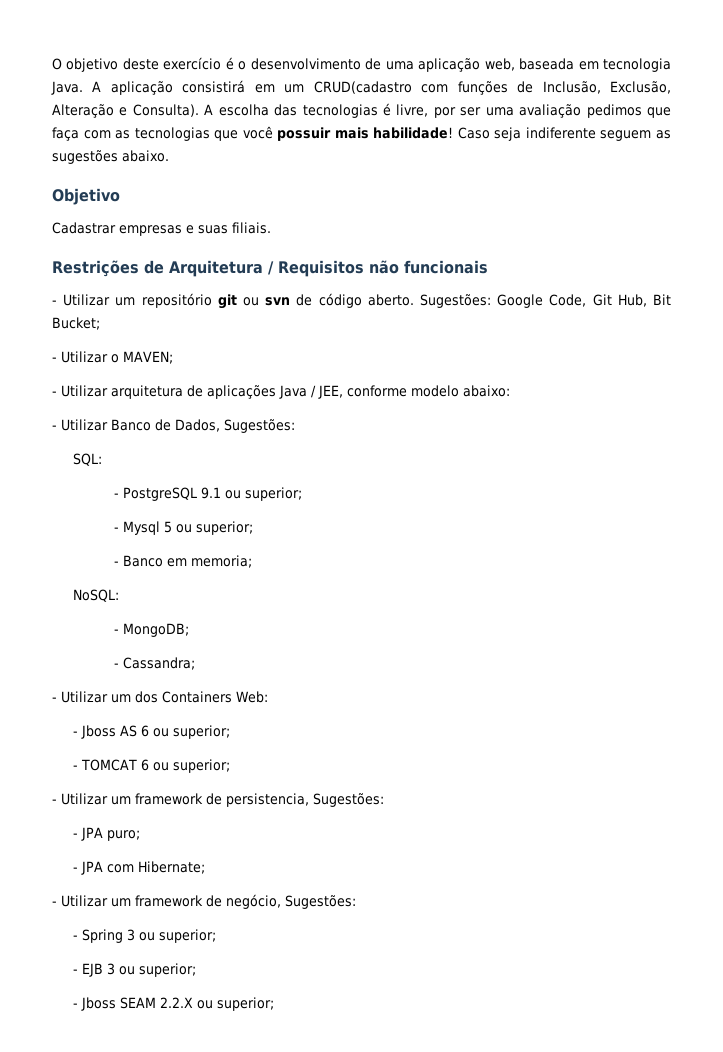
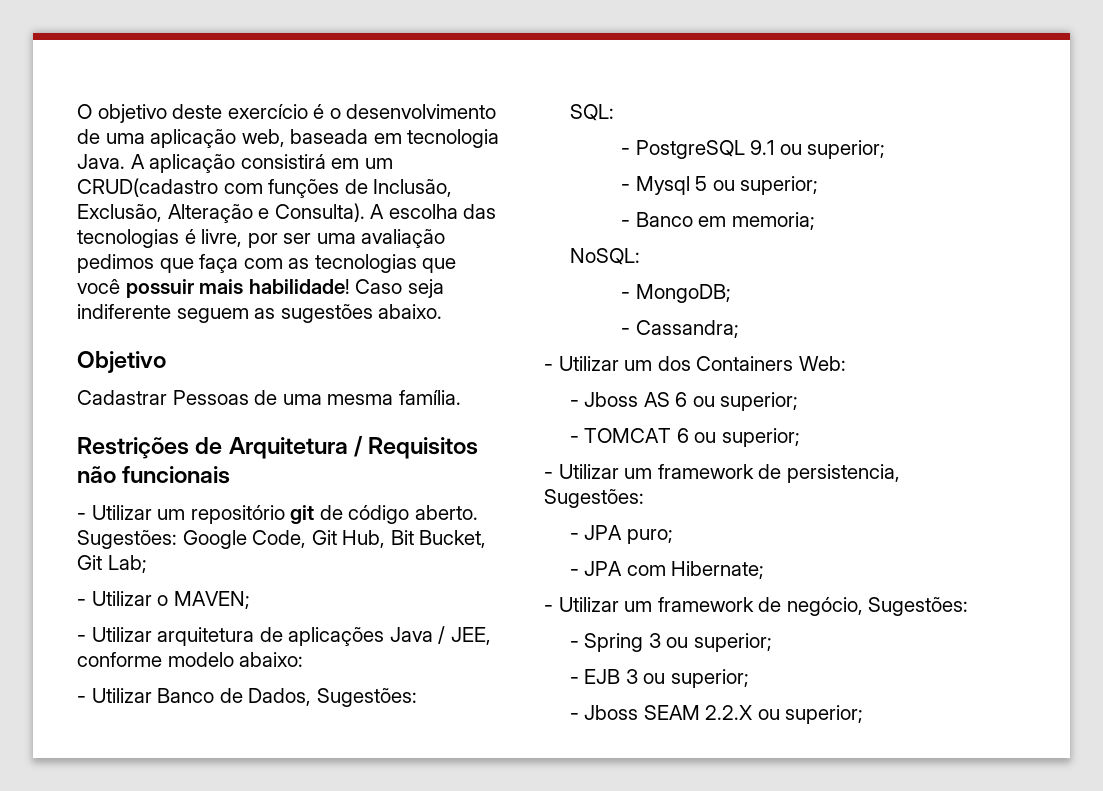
[119,222,271,236] empresas e suas filiais. -> [172,390,461,405] Pessoas de uma mesma família.
[243,297,291,306] ou svn -> (315, 514) none
[52,317,100,330] Bucket; -> [419,530,487,548] [77,555,147,573] Bucket, Git Lab;

